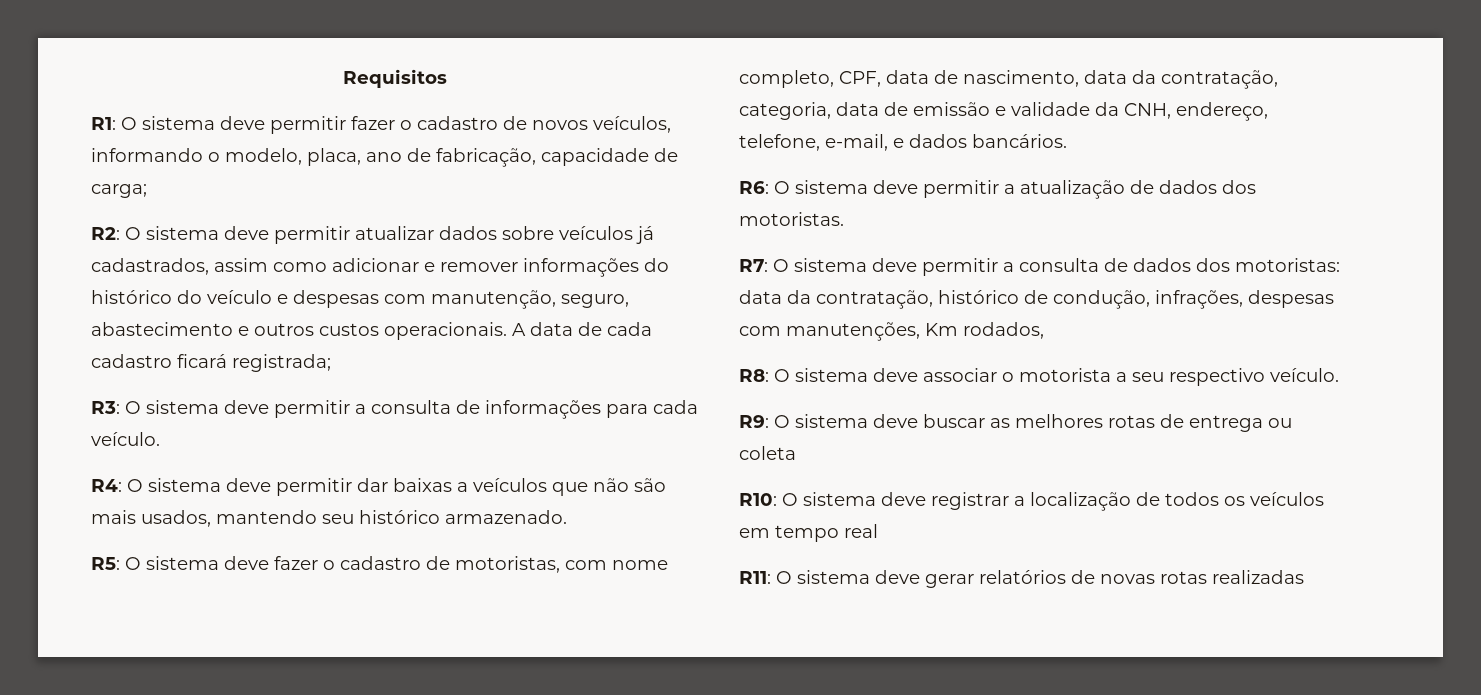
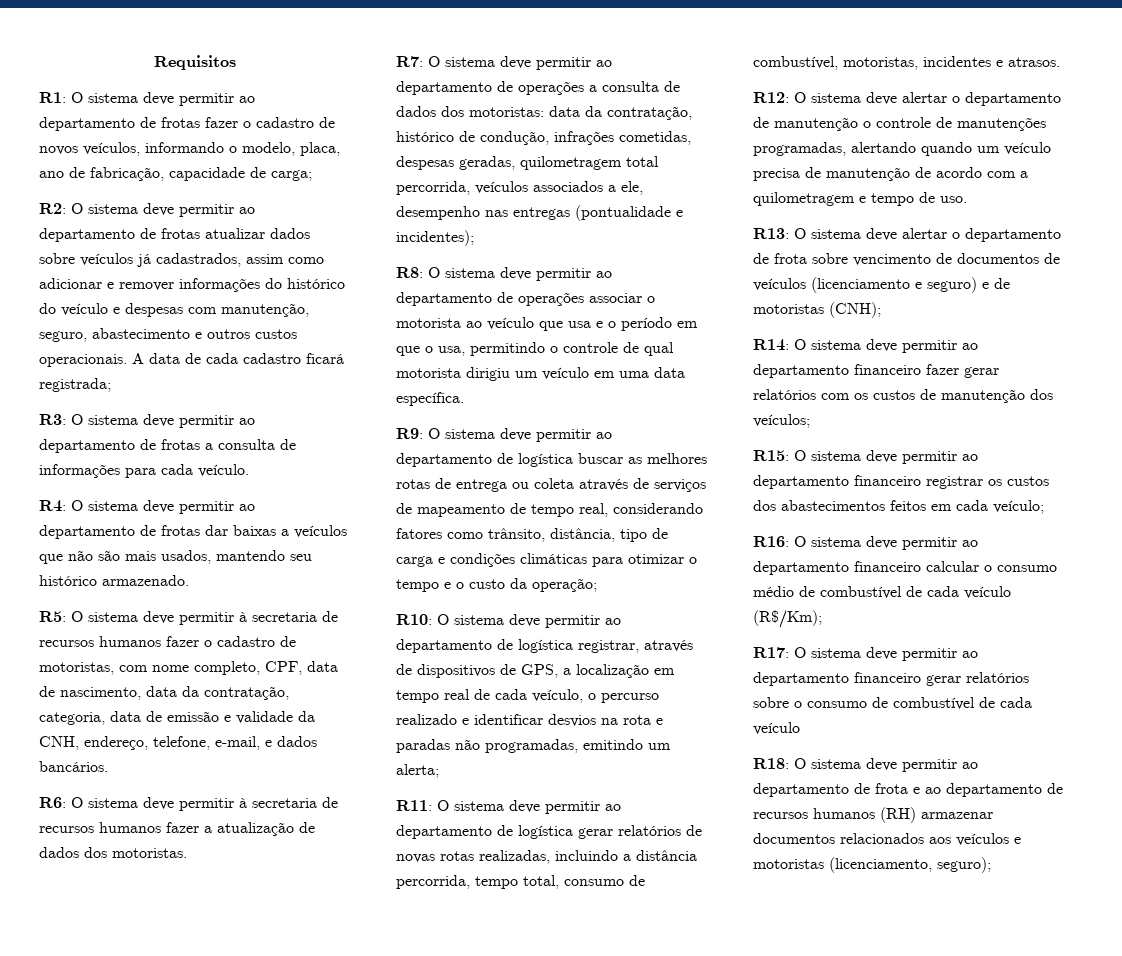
(346, 125) none -> [239,96,255,103] [39,117,200,131] ao departamento de frotas
(350, 235) none -> [239,207,255,214] [39,228,200,242] ao departamento de frotas
(350, 409) none -> [239,418,255,425] [39,439,200,453] ao departamento de frotas
(352, 487) none -> [239,504,255,511] [39,525,200,539] ao departamento de frotas
(269, 563) none -> [179,611,338,625] [39,636,161,647] permitir à secretaria de recursos humanos
(999, 189) none -> [239,797,338,808] [39,822,199,833] à secretaria de recursos humanos fazer
(998, 267) none -> [596,60,612,67] [396,81,584,95] ao departamento de operações
[1155,290,1334,309] [739,322,1044,341] [739,368,1339,386] infrações, despesas com manutenções, Km rodados, // R8: O sistema deve associar o motorista a seu respectivo veículo. -> [554,131,691,145] [396,156,659,170] [396,181,643,195] [396,205,683,221] [396,230,474,246] [396,267,612,281] [396,292,655,306] [396,317,698,331] [396,342,674,356] [396,367,685,381] [396,392,464,406] infrações cometidas, despesas geradas, quilometragem total percorrida, veículos associados a ele, desempenho nas entregas (pontualidade e incidentes); // R8: O sistema deve permitir ao departamento de operações associar o motorista ao veículo que usa e o período em que o usa, permitindo o controle de qual motorista dirigiu um veículo em uma data específica.
(918, 421) none -> [536,429,612,442] [396,453,573,467] permitir ao departamento de logística
[739,492,1324,511] [739,524,878,542] // R10: O sistema deve registrar a localização de todos os veículos em tempo real -> [579,478,706,492] [396,503,703,517] [396,528,668,542] [396,553,697,567] [396,578,597,592] [396,614,621,628] [396,639,693,653] [396,664,675,678] [396,689,659,703] [396,714,663,727] [396,739,671,753] [396,764,439,778] através de serviços de mapeamento de tempo real, considerando fatores como trânsito, distância, tipo de carga e condições climáticas para otimizar o tempo e o custo da operação; // R10: O sistema deve permitir ao departamento de logística registrar, através de dispositivos de GPS, a localização em tempo real de cada veículo, o percurso realizado e identificar desvios na rota e paradas não programadas, emitindo um alerta;
(920, 577) none -> [545,801,621,814] [396,825,573,839] permitir ao departamento de logística
[1212,570,1304,584] realizadas -> [479,850,697,864] [396,875,645,889] [753,56,1060,70] [753,92,1061,106] [753,117,1046,131] [753,142,1051,156] [753,167,1028,181] [753,192,967,206] [753,228,1061,242] [753,253,1060,266] [753,277,1010,293] [753,302,881,318] [753,339,978,353] [753,364,999,378] [753,389,1053,403] [753,414,810,428] [753,450,978,464] [753,475,1049,489] [753,500,1044,514] [753,536,978,550] [753,561,1057,575] [753,586,1011,599] [753,610,822,628] [753,647,978,661] [753,672,1029,686] [753,697,1032,710] [753,722,800,735] [753,758,978,772] [753,783,1063,797] [753,807,993,823] [753,833,1021,846] [753,857,991,873] realizadas, incluindo a distância percorrida, tempo total, consumo de combustível, motoristas, incidentes e atrasos. // R12: O sistema deve alertar o departamento de manutenção o controle de manutenções programadas, alertando quando um veículo precisa de manutenção de acordo com a quilometragem e tempo de uso. // R13: O sistema deve alertar o departamento de frota sobre vencimento de documentos de veículos (licenciamento e seguro) e de motoristas (CNH); // R14: O sistema deve permitir ao departamento financeiro fazer gerar relatórios com os custos de manutenção dos veículos; // R15: O sistema deve permitir ao departamento financeiro registrar os custos dos abastecimentos feitos em cada veículo; // R16: O sistema deve permitir ao departamento financeiro calcular o consumo médio de combustível de cada veículo (R$/Km); // R17: O sistema deve permitir ao departamento financeiro gerar relatórios sobre o consumo de combustível de cada veículo // R18: O sistema deve permitir ao departamento de frota e ao departamento de recursos humanos (RH) armazenar documentos relacionados aos veículos e motoristas (licenciamento, seguro);

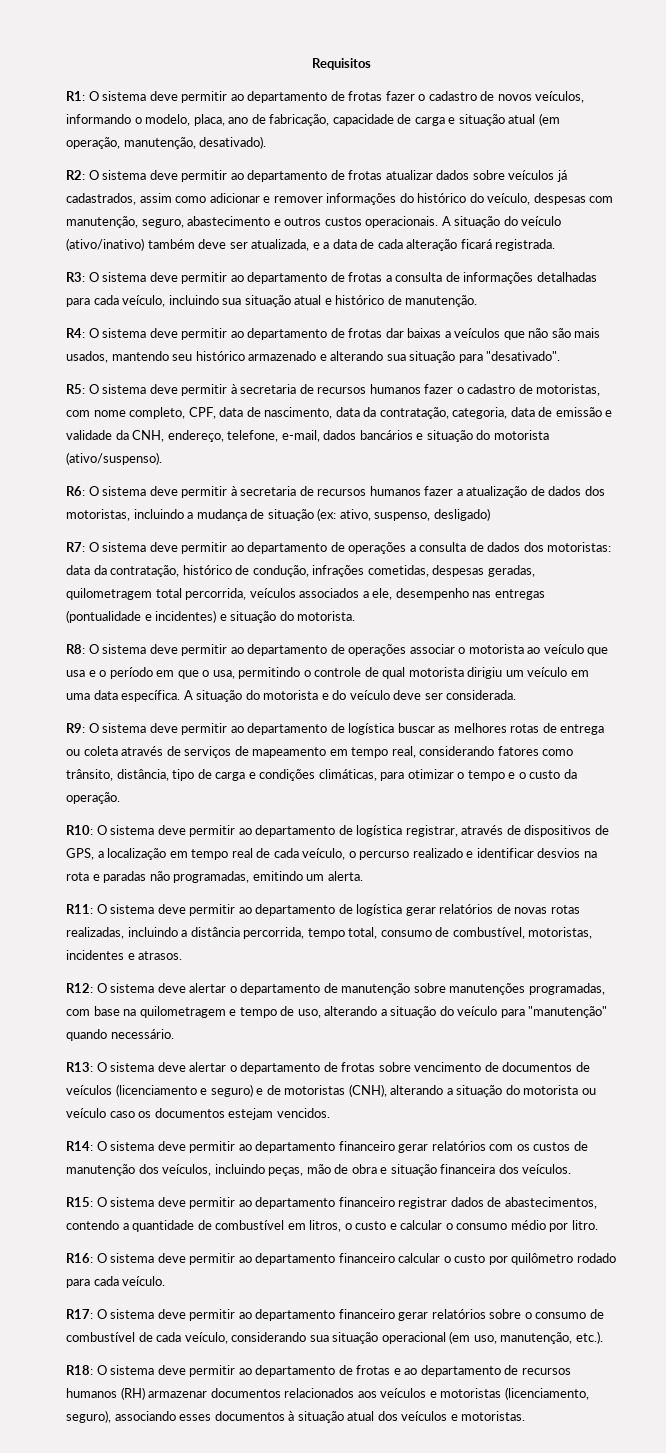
[271,170,312,181] carga; -> [414,113,560,126] [66,136,267,149] carga e situação atual (em operação, manutenção, desativado).
[61,303,120,316] veículo e -> [487,193,531,205] veículo,
[149,353,344,364] [39,378,111,392] data de cada cadastro ficará registrada; -> [454,216,562,228] [66,238,556,251] situação do veículo (ativo/inativo) também deve ser atualizada, e a data de cada alteração ficará registrada.
[125,464,249,478] para cada veículo. -> [536,272,597,282] [66,295,478,307] detalhadas para cada veículo, incluindo sua situação atual e histórico de manutenção.
[102,575,189,586] armazenado. -> [248,351,561,363] armazenado e alterando sua situação para "desativado".
[265,736,317,747] [39,761,108,772] e dados bancários. -> [323,430,549,442] [66,452,162,465] dados bancários e situação do motorista (ativo/suspenso).
[112,848,187,858] motoristas. -> [66,508,490,521] motoristas, incluindo a mudança de situação (ex: ativo, suspenso, desligado)
[396,230,474,246] incidentes); -> [155,610,356,623] incidentes) e situação do motorista.
(464, 399) none -> [183,690,517,702] A situação do motorista e do veículo deve ser considerada.
[510,503,526,514] de -> [329,749,348,756] em
[520,553,587,564] climáticas -> [318,769,377,781] climáticas,
[532,578,597,592] operação; -> [66,792,120,804] operação.
[396,764,439,778] alerta; -> [327,871,363,881] alerta.
[863,117,1046,131] [753,142,1051,156] [753,167,1028,181] [753,192,967,206] o controle de manutenções programadas, alertando quando um veículo precisa de manutenção de acordo com a quilometragem e tempo de uso. -> [413,983,605,995] [66,1006,608,1018] [66,1029,174,1041] sobre manutenções programadas, com base na quilometragem e tempo de uso, alterando a situação do veículo para "manutenção" quando necessário.
[774,253,807,264] frota -> [341,1062,376,1072] frotas
[829,302,881,318] (CNH); -> [348,1084,596,1097] [66,1108,330,1120] (CNH), alterando a situação do motorista ou veículo caso os documentos estejam vencidos.
[926,364,959,375] fazer -> (395, 1146) none
[753,414,810,428] veículos; -> [162,1164,572,1176] veículos, incluindo peças, mão de obra e situação financeira dos veículos.
[988,476,1049,486] [753,500,1044,514] os custos dos abastecimentos feitos em cada veículo; -> [450,1197,597,1209] [66,1220,598,1232] dados de abastecimentos, contendo a quantidade de combustível em litros, o custo e calcular o consumo médio por litro.
[997,565,1057,572] [753,586,1011,599] [753,610,822,628] consumo médio de combustível de cada veículo (R$/Km); -> [454,1253,616,1265] [66,1276,166,1288] custo por quilômetro rodado para cada veículo.
[753,722,800,735] veículo -> [184,1331,603,1344] veículo, considerando sua situação operacional (em uso, manutenção, etc.).
[875,783,908,794] frota -> [356,1365,391,1375] frotas
[937,857,991,873] seguro); -> [66,1410,526,1423] seguro), associando esses documentos à situação atual dos veículos e motoristas.

